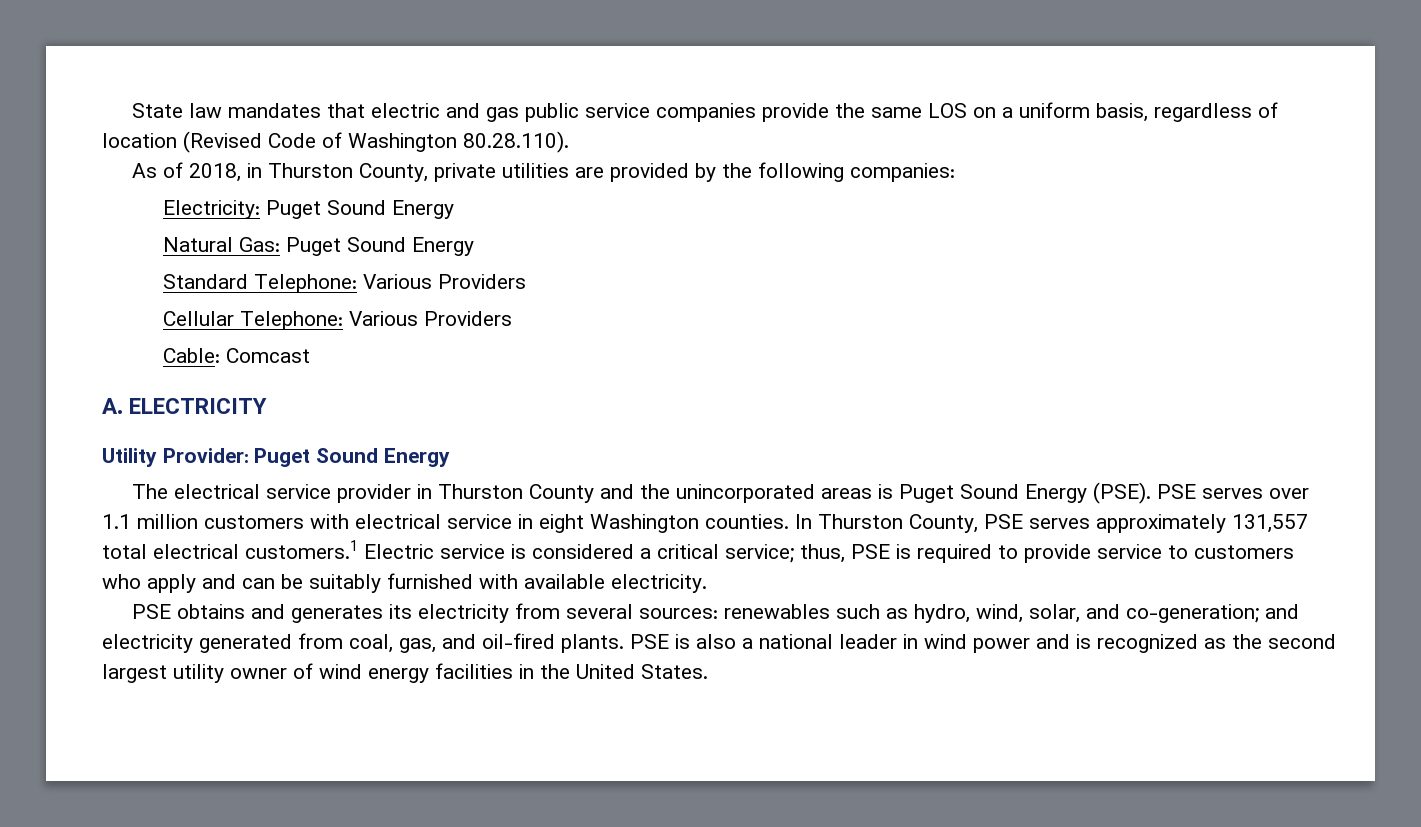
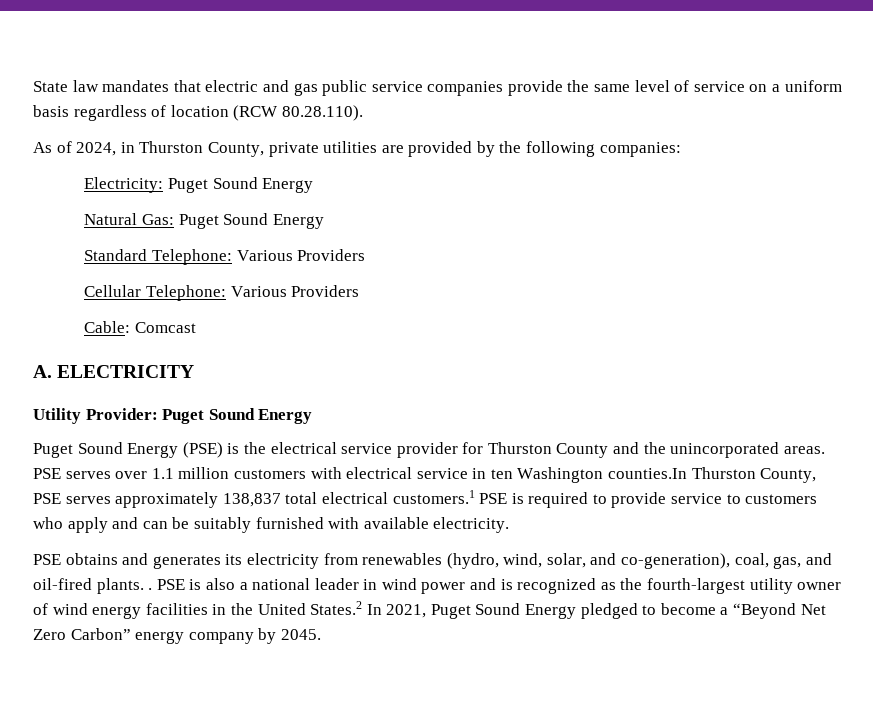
[927,103,967,118] LOS -> [634,80,745,92] level of service
[1095,103,1148,122] basis, -> [33,105,69,117] basis
[183,131,457,153] (Revised Code of Washington -> [233,105,279,121] (RCW
[188,163,241,182] 2018, -> [76,142,117,156] 2024,
[131,484,168,499] The -> [33,442,266,458] Puget Sound Energy (PSE) is the
[416,484,432,499] in -> [462,442,484,454] for
[820,482,1151,504] areas is Puget Sound Energy (PSE). -> [783,446,825,454] areas.
[539,514,812,533] eight Washington counties. In -> [490,467,688,483] ten Washington counties.In
[1232,514,1308,533] 131,557 -> [222,493,281,507] 138,837
[364,544,845,563] Electric service is considered a critical service; thus, -> (475, 497) none
[565,604,1299,623] [102,633,343,653] several sources: renewables such as hydro, wind, solar, and co-generation; and electricity generated from -> [362,553,731,569] renewables (hydro, wind, solar, and co-generation),
(624, 643) none -> [148,588,153,590] .
[1268,634,1336,649] [102,664,167,683] second largest -> [647,578,746,594] fourth-largest
[641,664,708,679] States. -> [310,601,826,619] [33,628,321,644] States.2 In 2021, Puget Sound Energy pledged to become a “Beyond Net Zero Carbon” energy company by 2045.

